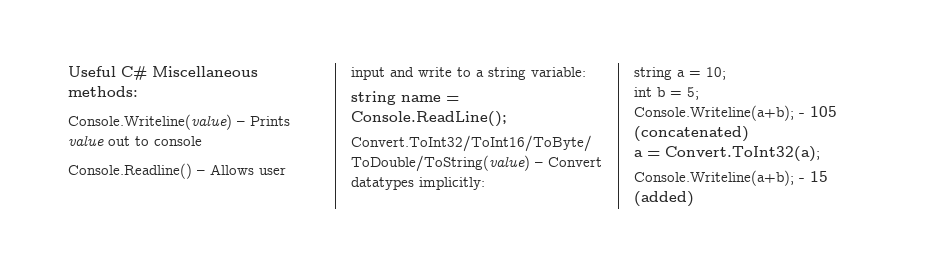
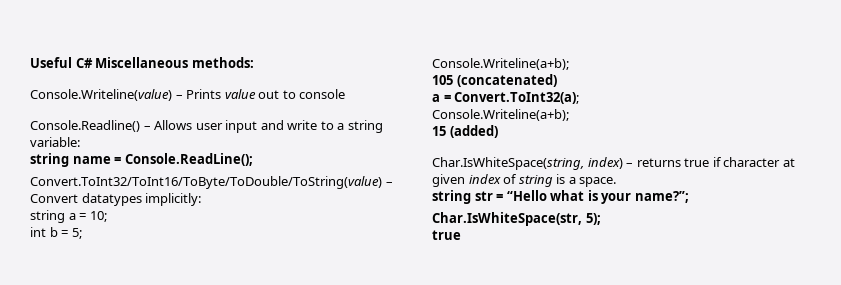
[799,113,805,117] - -> (569, 64) //
[799,178,805,182] - -> (569, 115) //
(694, 199) none -> [432,157,795,170] [432,174,617,187] [432,190,689,204] [432,212,601,226] [432,230,461,240] // Char.IsWhiteSpace(string, index) – returns true if character at given index of string is a space. // string str = “Hello what is your name?”; // Char.IsWhiteSpace(str, 5); // true

